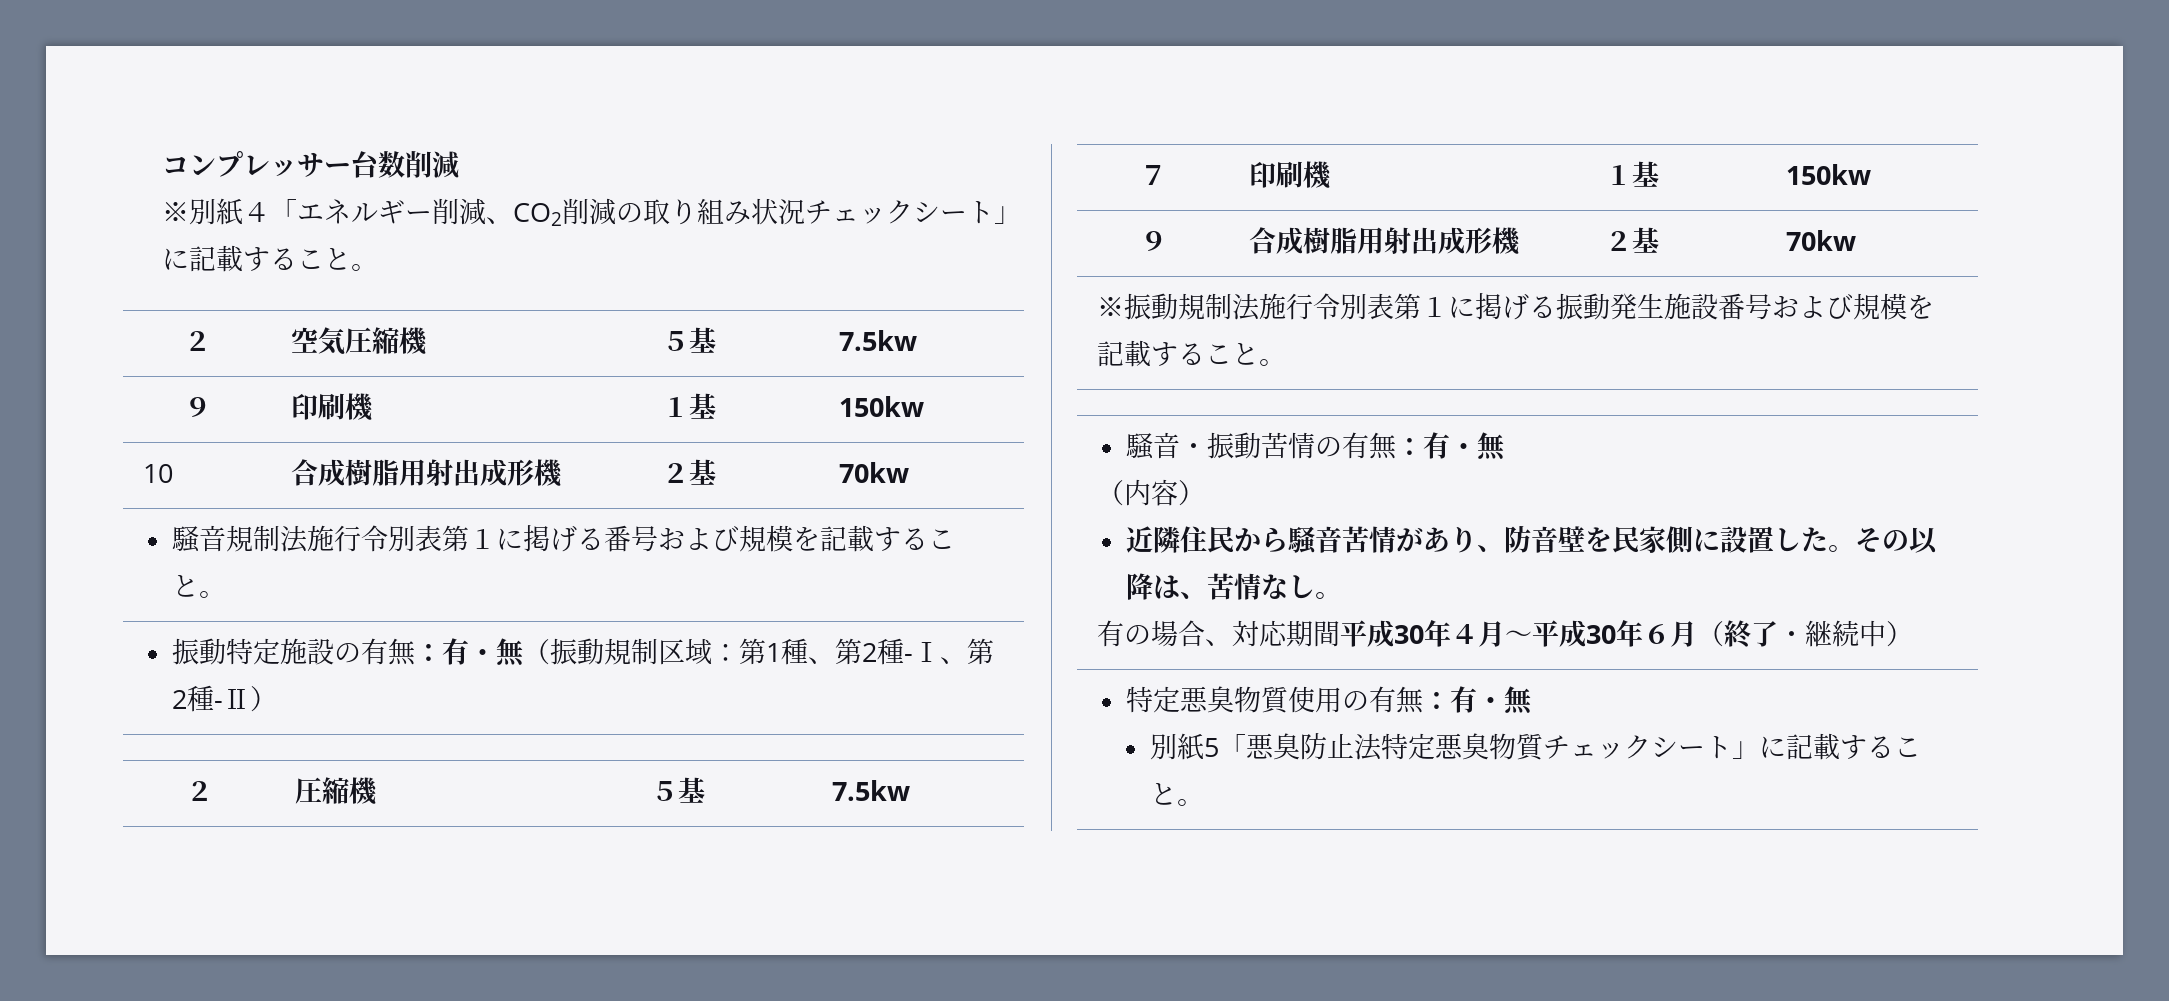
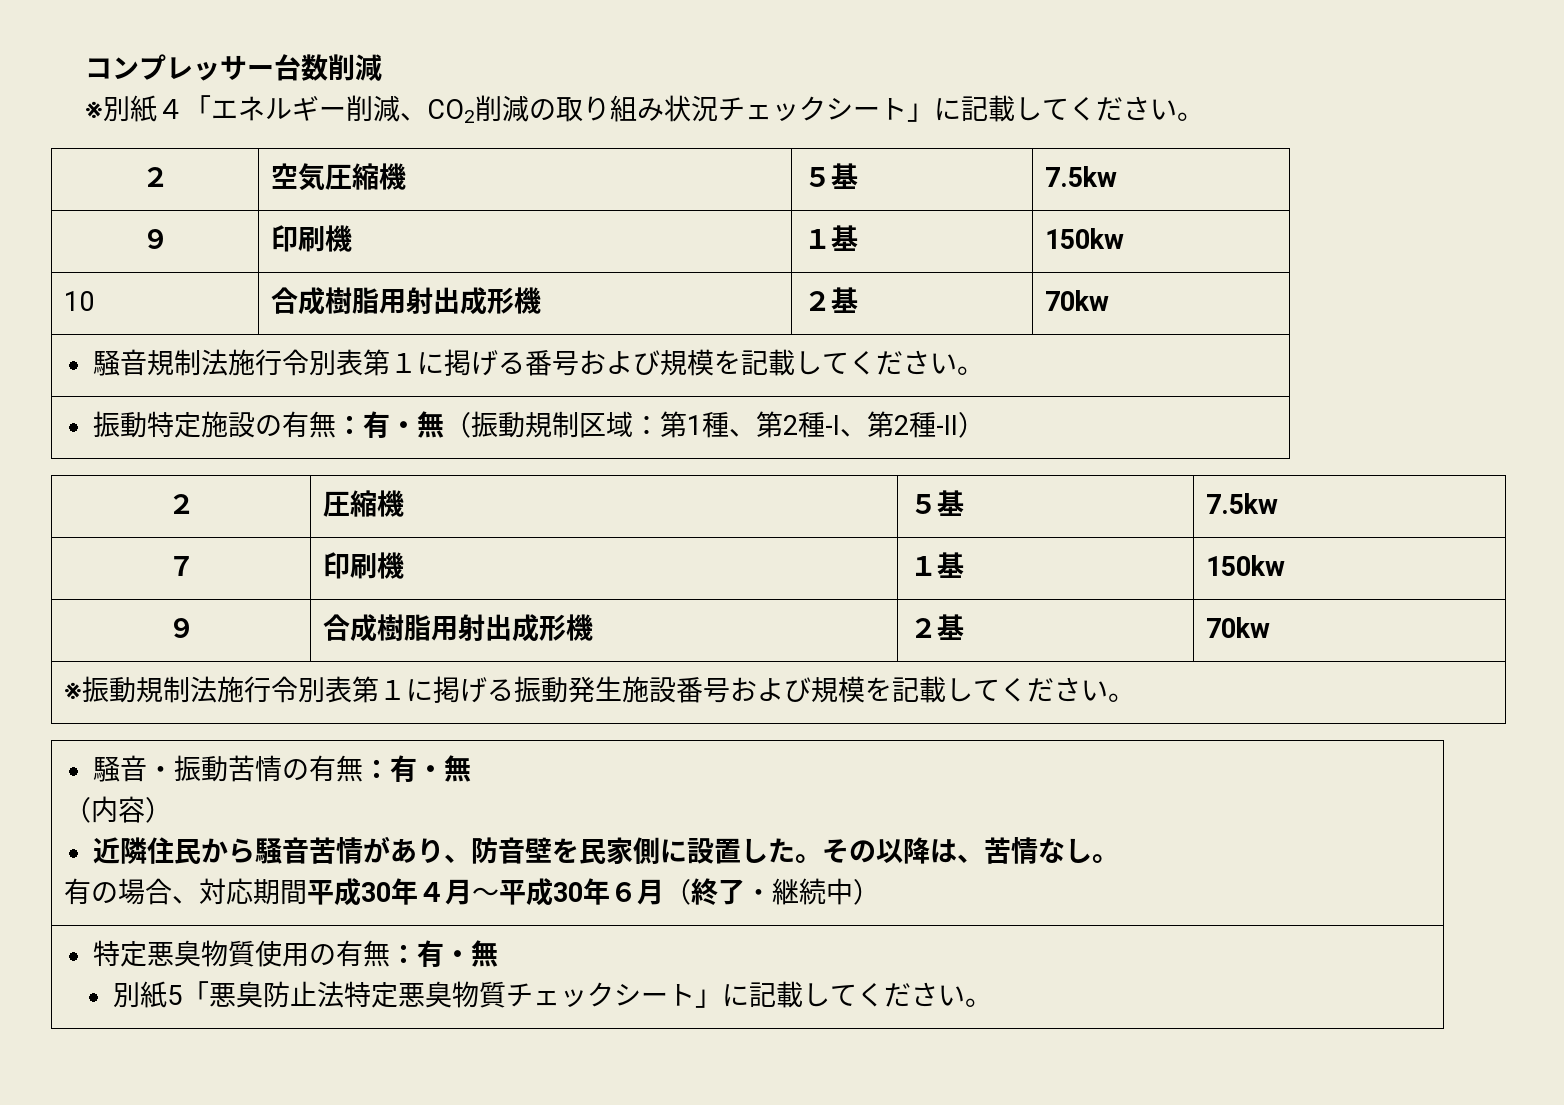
[243,247,352,271] すること -> [1014,96,1177,121] してください
[874,527,956,551] [172,575,200,597] すること -> [795,350,958,375] してください
[1150,342,1259,366] すること -> [945,677,1108,702] してください
[1839,735,1921,759] [1149,783,1177,805] すること -> [803,982,966,1007] してください

